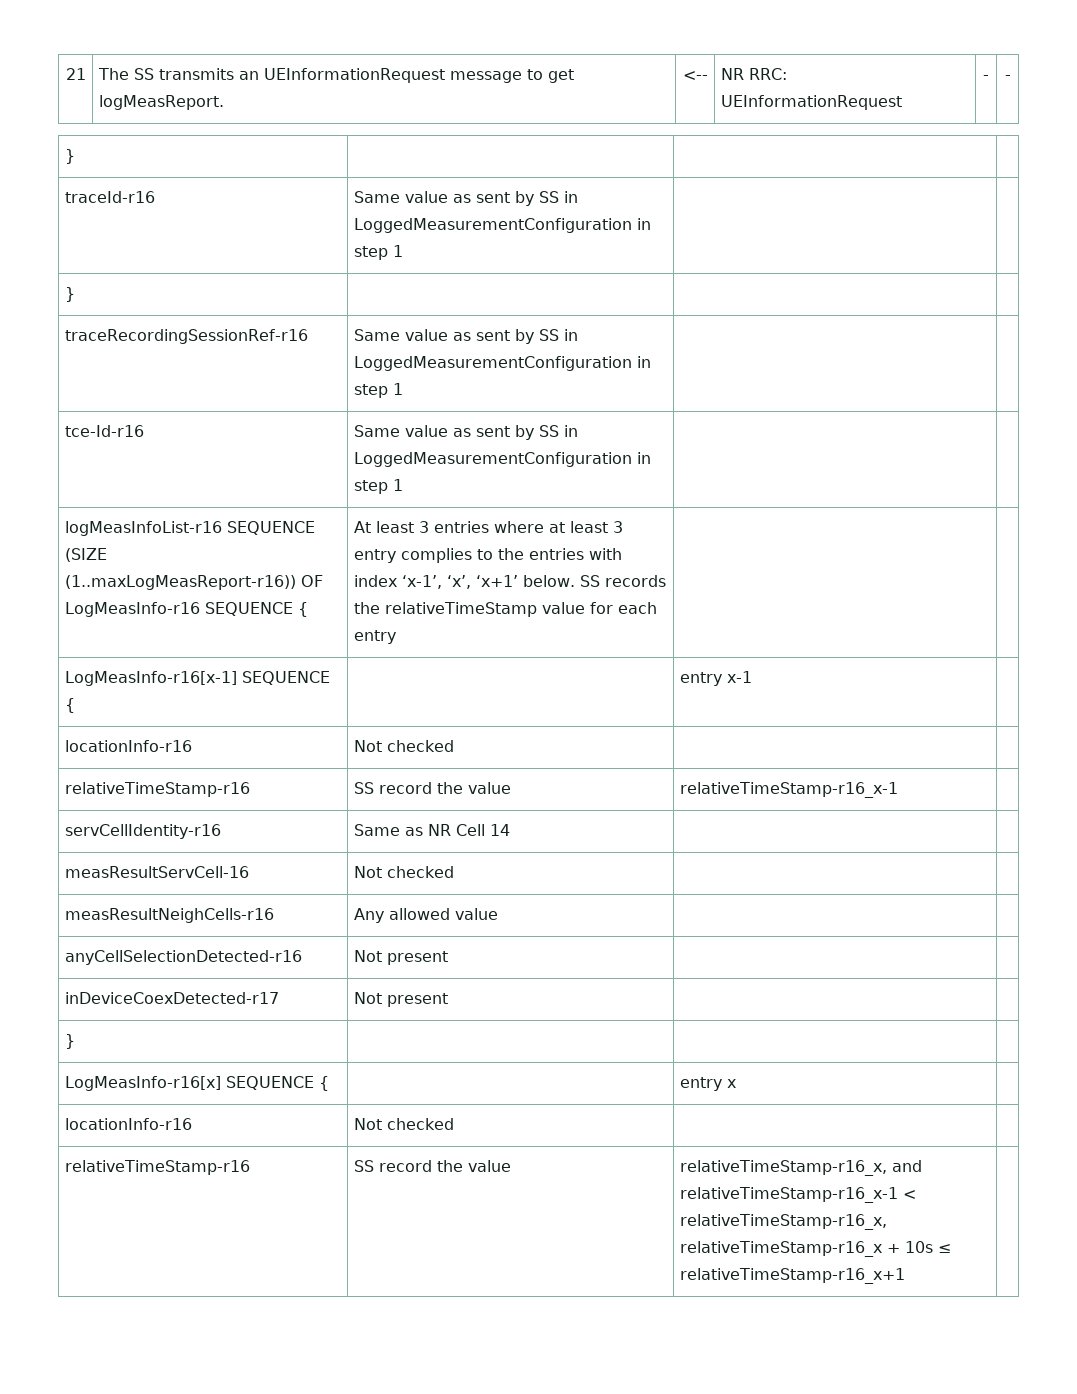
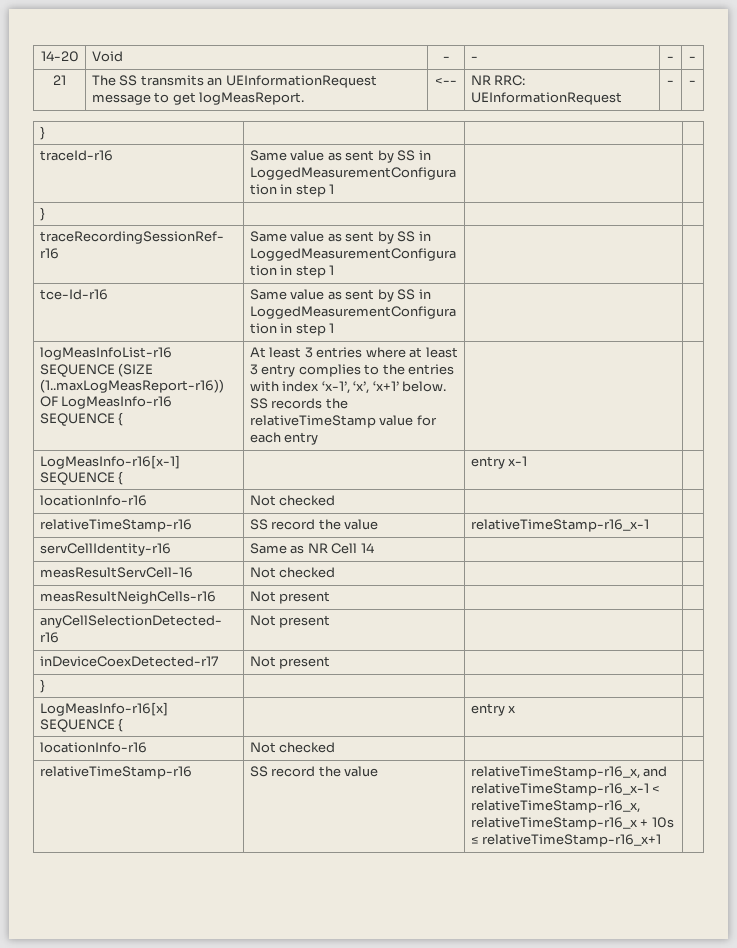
(65, 74) none -> [40,51,79,62] [91,51,123,62] [442,56,450,61] [470,56,478,61] [667,56,674,61] [689,56,696,61] 14-20 | Void | - | - | - | - //
[353,908,498,923] Any allowed value -> [249,591,331,604] Not present

